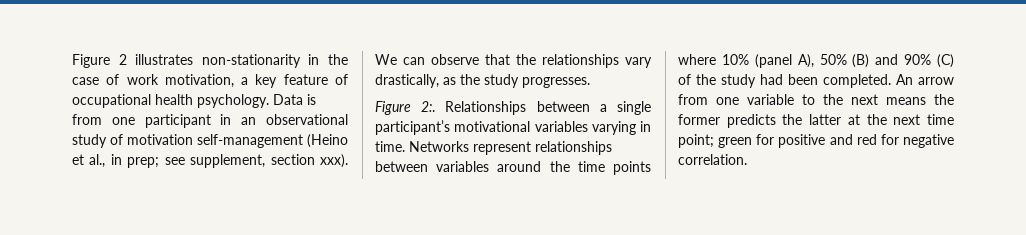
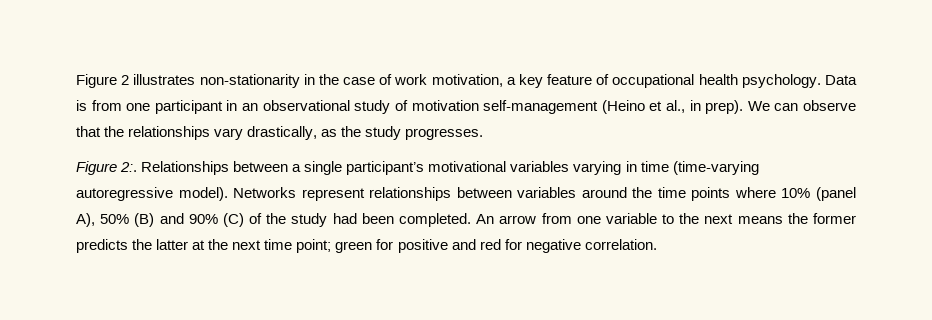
[127,154,348,168] prep; see supplement, section xxx). -> [705,100,744,114] prep).
[375,141,405,152] time. -> [640,161,759,175] [76,187,228,201] time (time-varying autoregressive model).

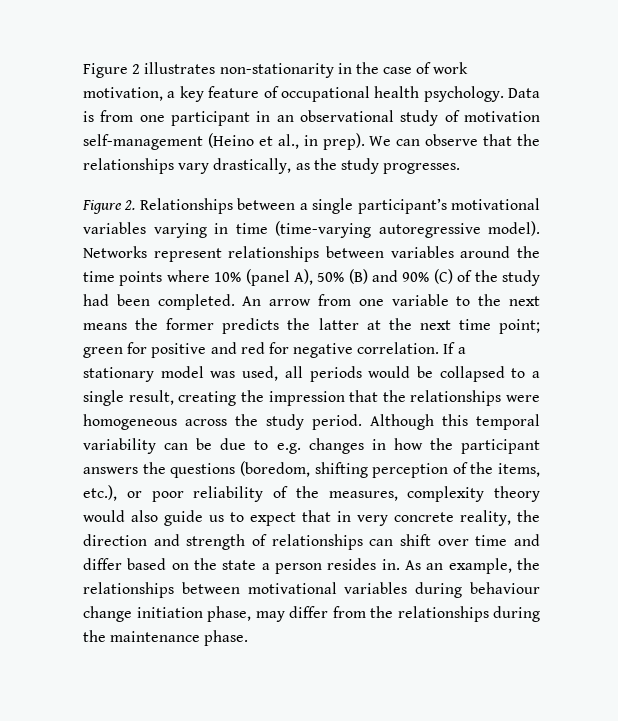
[120,162,138,172] 2:. -> [124,200,136,210] 2.
(657, 244) none -> [443,342,466,354] [83,366,540,382] [83,390,540,406] [83,414,540,430] [83,438,540,454] [83,461,540,478] [83,485,540,502] [83,510,540,526] [83,534,540,550] [83,558,540,574] [83,582,540,598] [83,606,540,622] [83,630,249,646] If a stationary model was used, all periods would be collapsed to a single result, creating the impression that the relationships were homogeneous across the study period. Although this temporal variability can be due to e.g. changes in how the participant answers the questions (boredom, shifting perception of the items, etc.), or poor reliability of the measures, complexity theory would also guide us to expect that in very concrete reality, the direction and strength of relationships can shift over time and differ based on the state a person resides in. As an example, the relationships between motivational variables during behaviour change initiation phase, may differ from the relationships during the maintenance phase.

